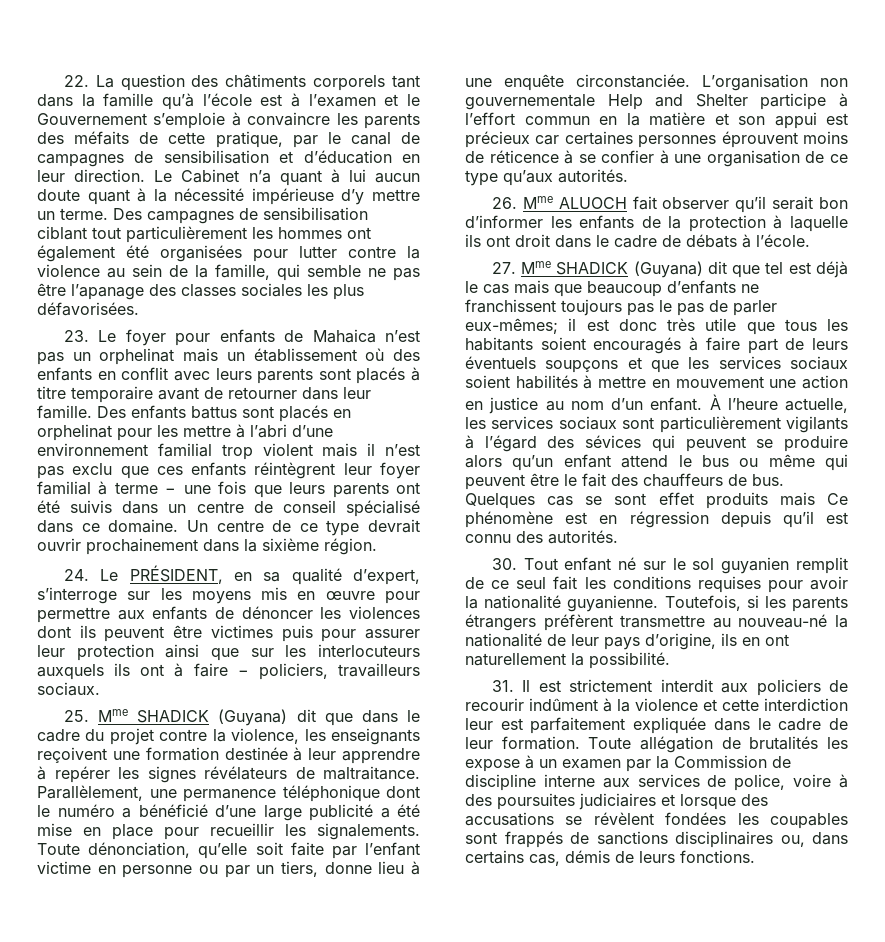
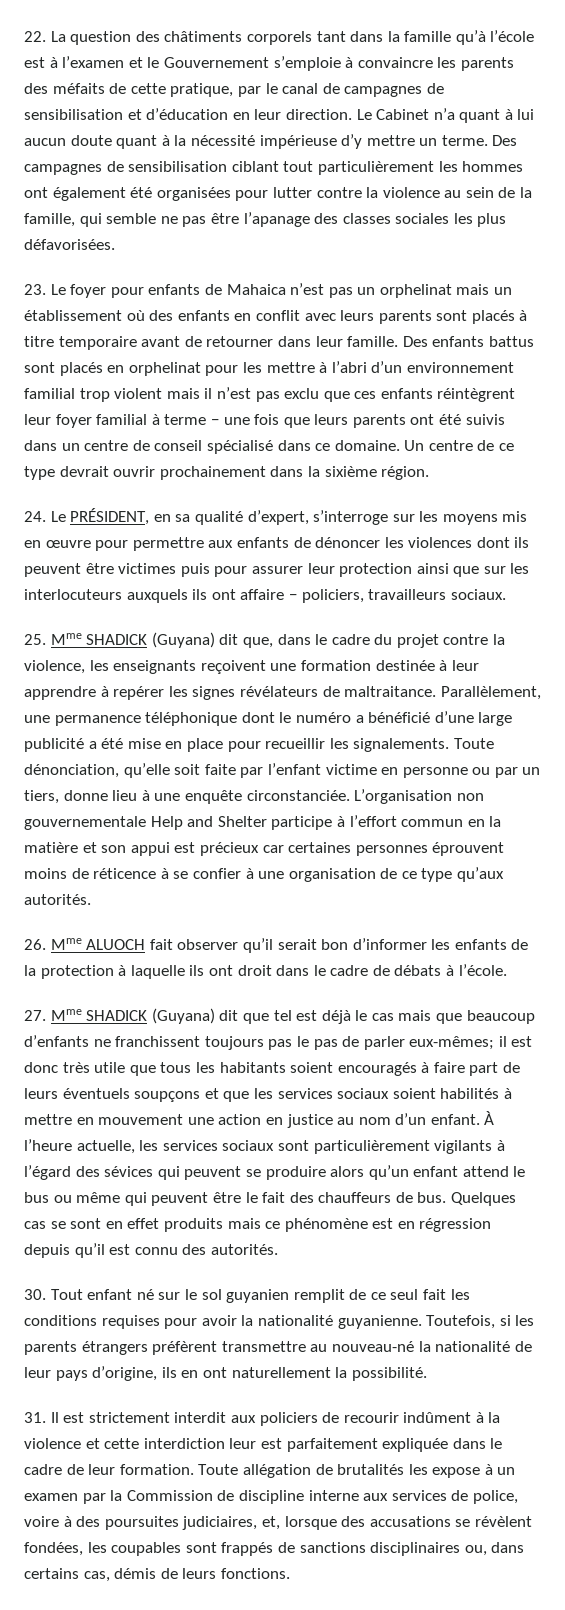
[292,425,333,437] d’une -> [371,361,403,373] d’un
[174,663,228,677] à faire -> [240,589,285,600] affaire
[324,713,353,726] que -> [242,637,273,648] que,
(647, 499) none -> [105,1221,123,1229] en
[827,493,848,505] Ce -> [265,1221,281,1229] ce
[579,793,675,810] judiciaires et -> [182,1516,280,1530] judiciaires, et,
[665,812,727,825] fondées -> [24,1542,83,1556] fondées,

